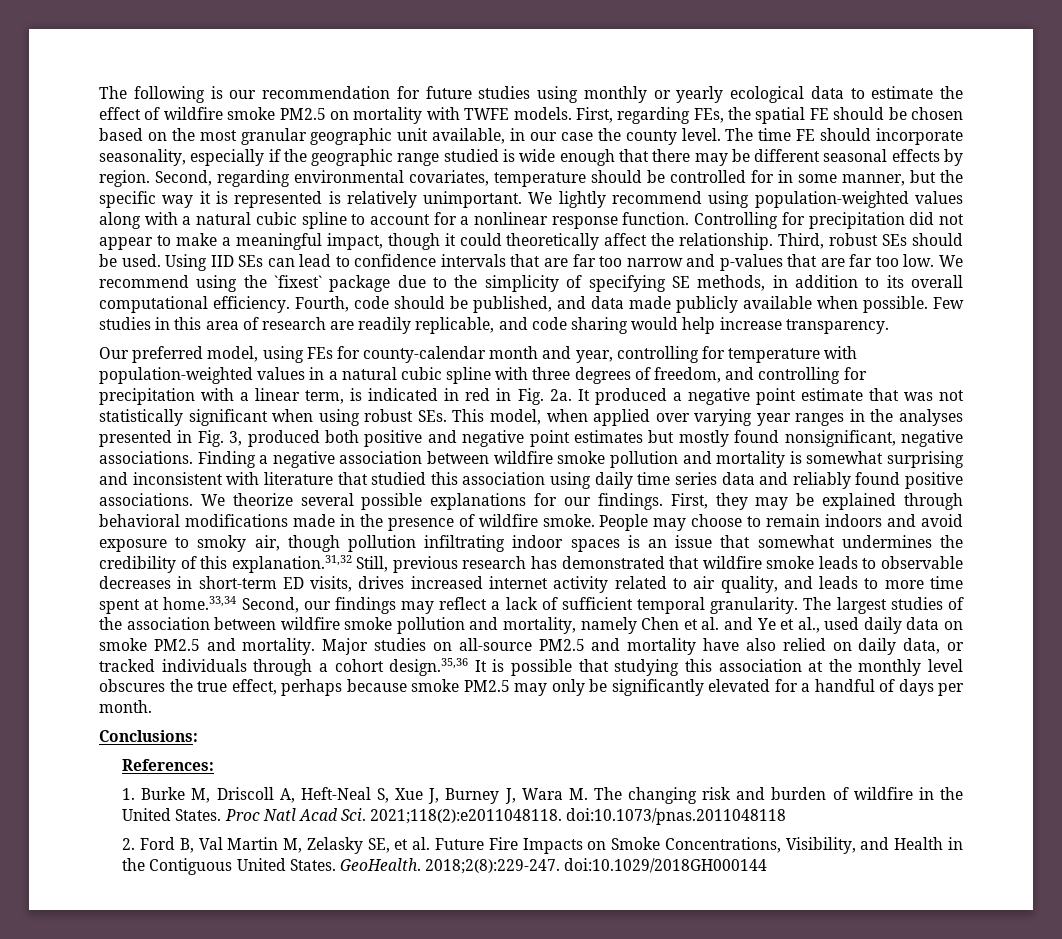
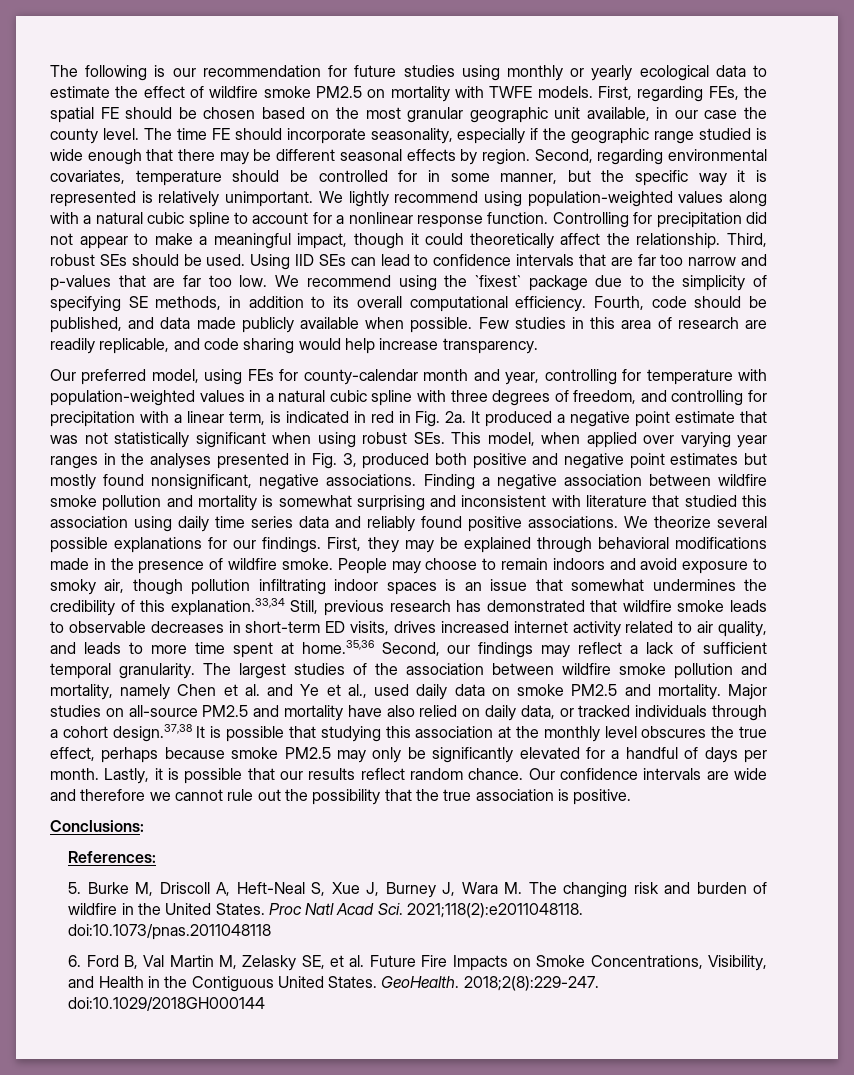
[231,555,352,573] explanation.31,32 -> [170,598,285,616] explanation.33,34
[163,596,237,610] home.33,34 -> [301,640,374,654] home.35,36
[389,658,469,676] design.35,36 -> [112,724,192,742] design.37,38
(152, 706) none -> [104,768,768,784] [50,789,632,805] Lastly, it is possible that our results reflect random chance. Our confidence intervals are wide and therefore we cannot rule out the possibility that the true association is positive.
[122,788,136,800] 1. -> [68,882,82,894] 5.
[122,838,136,850] 2. -> [68,955,82,967] 6.

